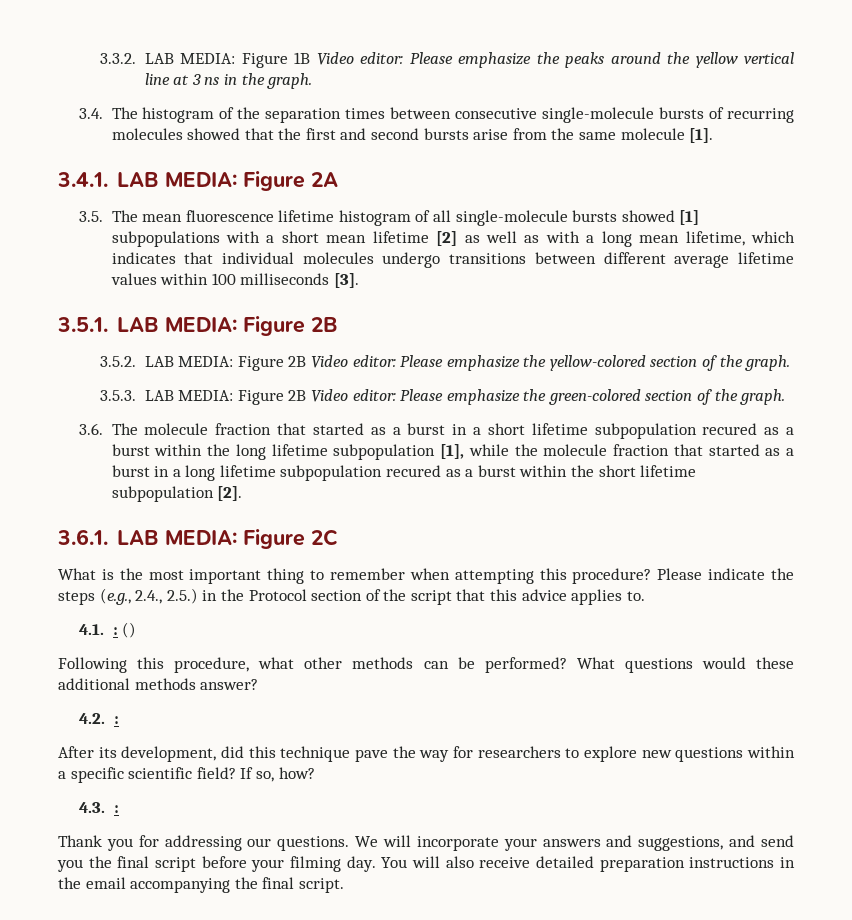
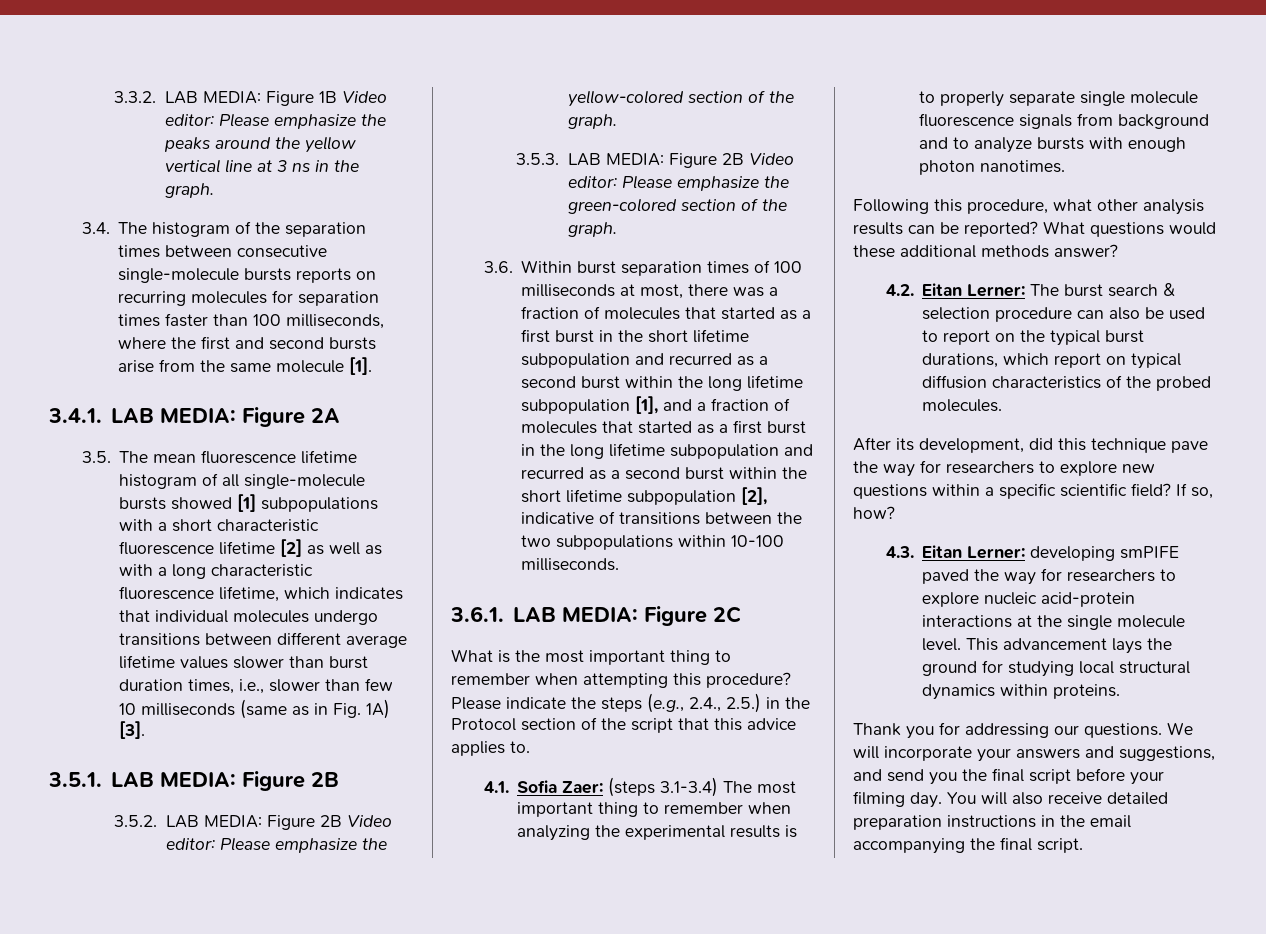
[709,107,795,123] [111,128,274,140] of recurring molecules showed that -> [296,268,377,283] [118,290,380,306] [118,313,385,329] [118,337,167,349] reports on recurring molecules for separation times faster than 100 milliseconds, where
[326,235,367,243] mean -> [217,519,320,532] [119,541,215,555] characteristic fluorescence
[639,235,680,243] mean -> [211,564,314,577] [119,586,215,600] characteristic fluorescence
[160,273,330,285] within 100 milliseconds -> [233,656,369,669] [119,678,394,694] [119,699,391,719] slower than burst duration times, i.e., slower than few 10 milliseconds (same as in Fig. 1A)
[111,423,795,439] The molecule fraction that started as a burst in a short lifetime subpopulation recured as a -> [521,260,803,276] [521,284,779,299] [521,306,812,320] [521,329,750,343] [521,353,769,368] [521,376,577,389] Within burst separation times of 100 milliseconds at most, there was a fraction of molecules that started as a first burst in the short lifetime subpopulation and recurred as a second
[468,444,794,456] [111,465,474,481] while the molecule fraction that started as a burst in a long lifetime subpopulation recured as a -> [663,398,791,411] [521,420,807,434] [521,443,814,459] [521,467,681,480] and a fraction of molecules that started as a first burst in the long lifetime subpopulation and recurred as a second
[217,486,243,501] [2]. -> [741,487,768,505] [521,511,803,525] [521,535,785,550] [521,558,620,571] [2], indicative of transitions between the two subpopulations within 10-100 milliseconds.
[112,622,137,638] : () -> [517,777,797,797] [517,802,792,817] [517,825,798,841] [919,91,1199,107] [919,113,1210,129] [919,137,1187,153] [919,160,1066,175] Sofia Zaer: (steps 3.1-3.4) The most important thing to remember when analyzing the experimental results is to properly separate single molecule fluorescence signals from background and to analyze bursts with enough photon nanotimes.
[352,657,414,669] methods -> [1143,199,1204,215] [853,222,903,235] analysis results
[484,657,567,673] performed? -> [964,221,1038,237] reported?
[113,716,119,724] : -> [922,283,1176,297] [922,307,1206,322] [922,330,1145,346] [922,353,1182,369] [922,375,1212,391] [922,399,1003,412] Eitan Lerner: The burst search & selection procedure can also be used to report on the typical burst durations, which report on typical diffusion characteristics of the probed molecules.
[113,805,119,813] : -> [922,545,1180,561] [922,568,1177,585] [922,592,1136,607] [922,615,1186,630] [922,638,1173,654] [922,660,1191,677] [922,684,1121,700] Eitan Lerner: developing smPIFE paved the way for researchers to explore nucleic acid-protein interactions at the single molecule level. This advancement lays the ground for studying local structural dynamics within proteins.

